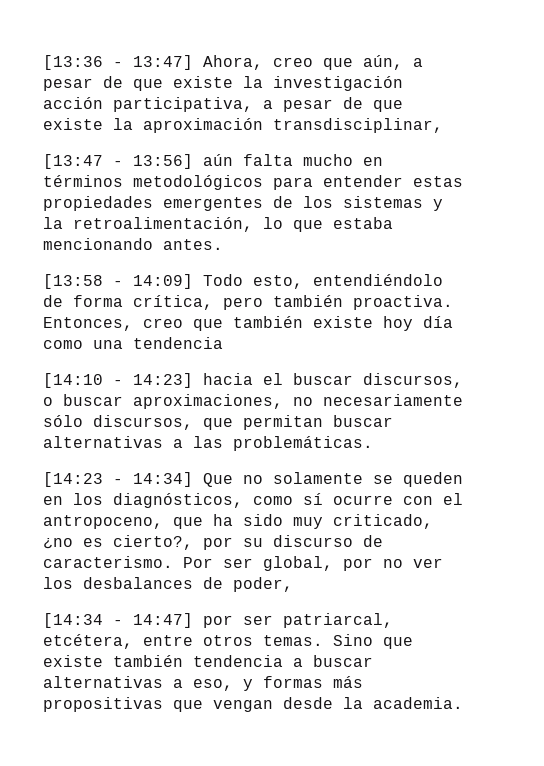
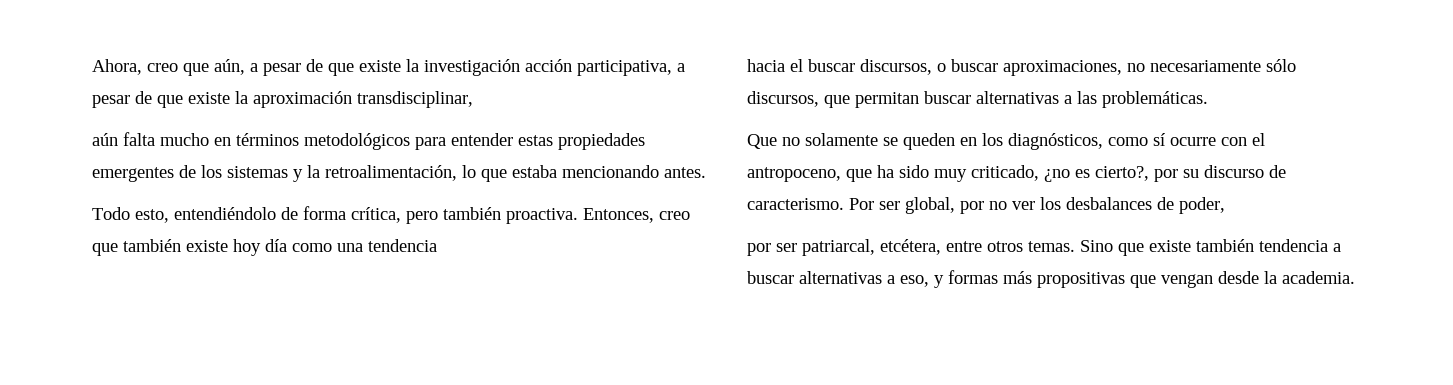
[43,55,193,70] [13:36 - 13:47] -> (92, 67) none
[43,154,193,169] [13:47 - 13:56] -> (473, 99) none
[43,274,193,289] [13:58 - 14:09] -> (706, 172) none
[43,373,193,388] [14:10 - 14:23] -> (437, 245) none
[43,472,193,487] [14:23 - 14:34] -> (1208, 99) none
[43,613,193,628] [14:34 - 14:47] -> (1225, 205) none

